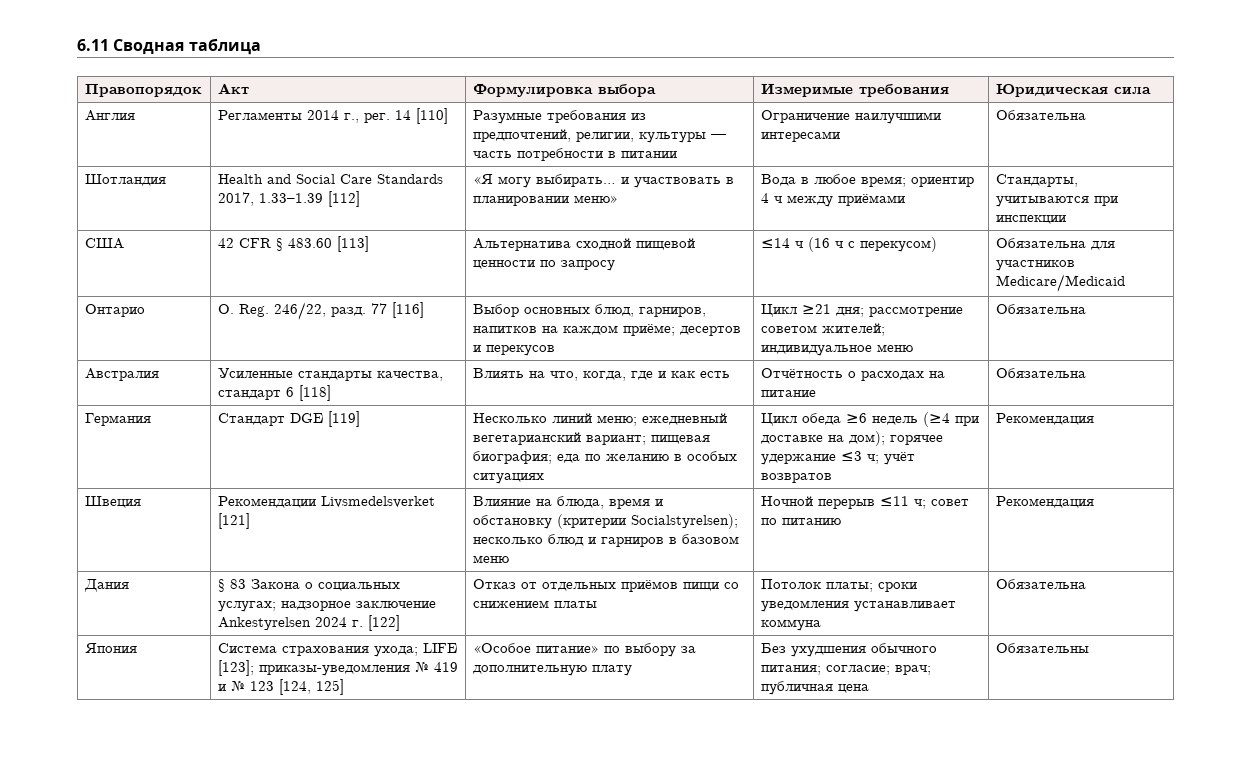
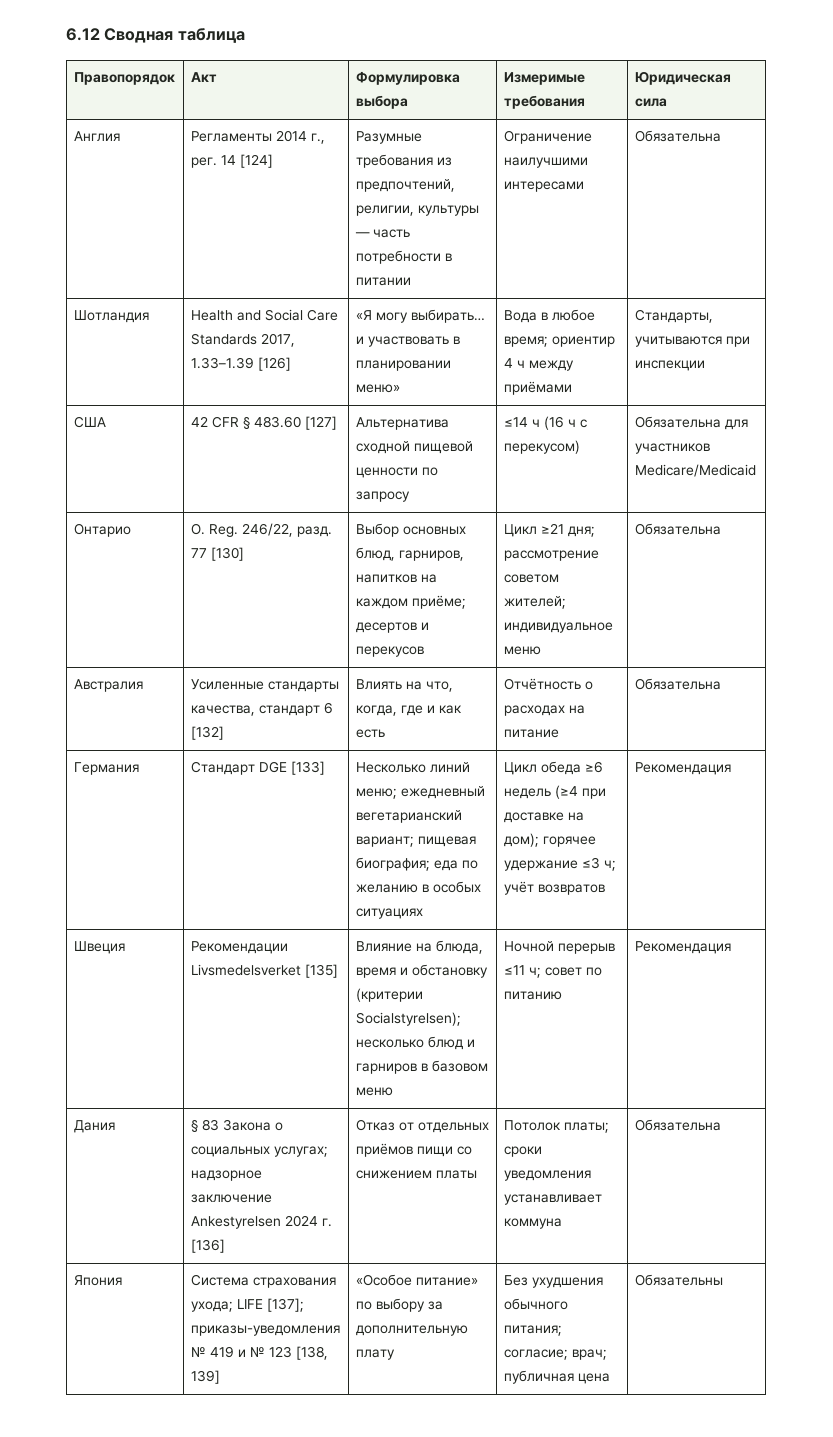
[77,39,109,51] 6.11 -> [66,28,100,41] 6.12
[415,108,448,124] [110] -> [239,154,273,168] [124]
[327,191,360,207] [112] -> [257,357,291,371] [126]
[336,236,369,252] [113] -> [304,416,337,430] [127]
[391,302,424,318] [116] -> [210,547,244,561] [130]
[298,385,331,401] [118] -> [190,726,224,740] [132]
[327,411,360,427] [119] -> [290,761,325,775] [133]
[217,513,250,529] [121] -> [304,964,338,978] [135]
[367,615,400,631] [122] -> [190,1239,225,1253] [136]
[217,660,254,676] [123]; -> [266,1298,304,1312] [137];
[278,679,344,695] [124, 125] -> [295,1346,328,1360] [190,1370,220,1384] [138, 139]

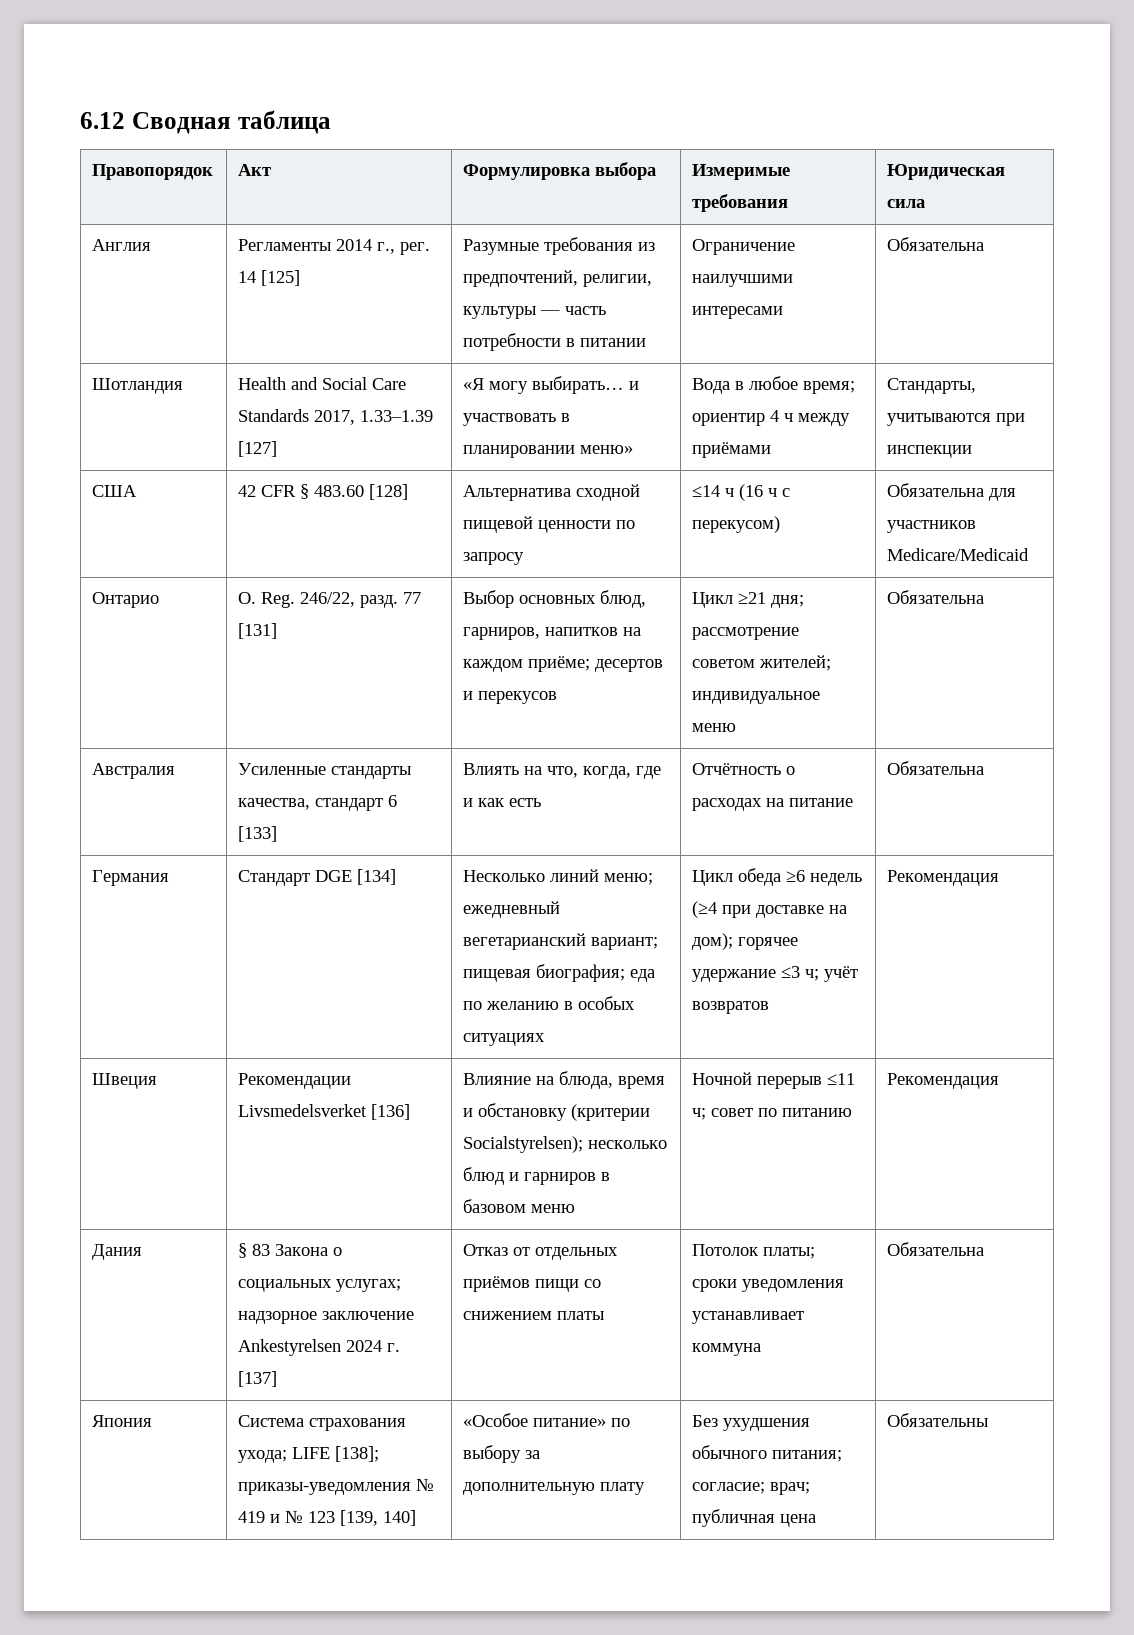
[239,154,273,168] [124] -> [261,270,301,286] [125]
[257,357,291,371] [126] -> [238,441,278,457] [127]
[304,416,337,430] [127] -> [369,484,409,500] [128]
[210,547,244,561] [130] -> [238,623,278,639] [131]
[190,726,224,740] [132] -> [238,826,278,842] [133]
[290,761,325,775] [133] -> [357,869,397,885] [134]
[304,964,338,978] [135] -> [371,1104,411,1120] [136]
[190,1239,225,1253] [136] -> [238,1371,278,1387] [137]
[266,1298,304,1312] [137]; -> [335,1446,380,1462] [138];
[295,1346,328,1360] [190,1370,220,1384] [138, 139] -> [340,1510,417,1526] [139, 140]

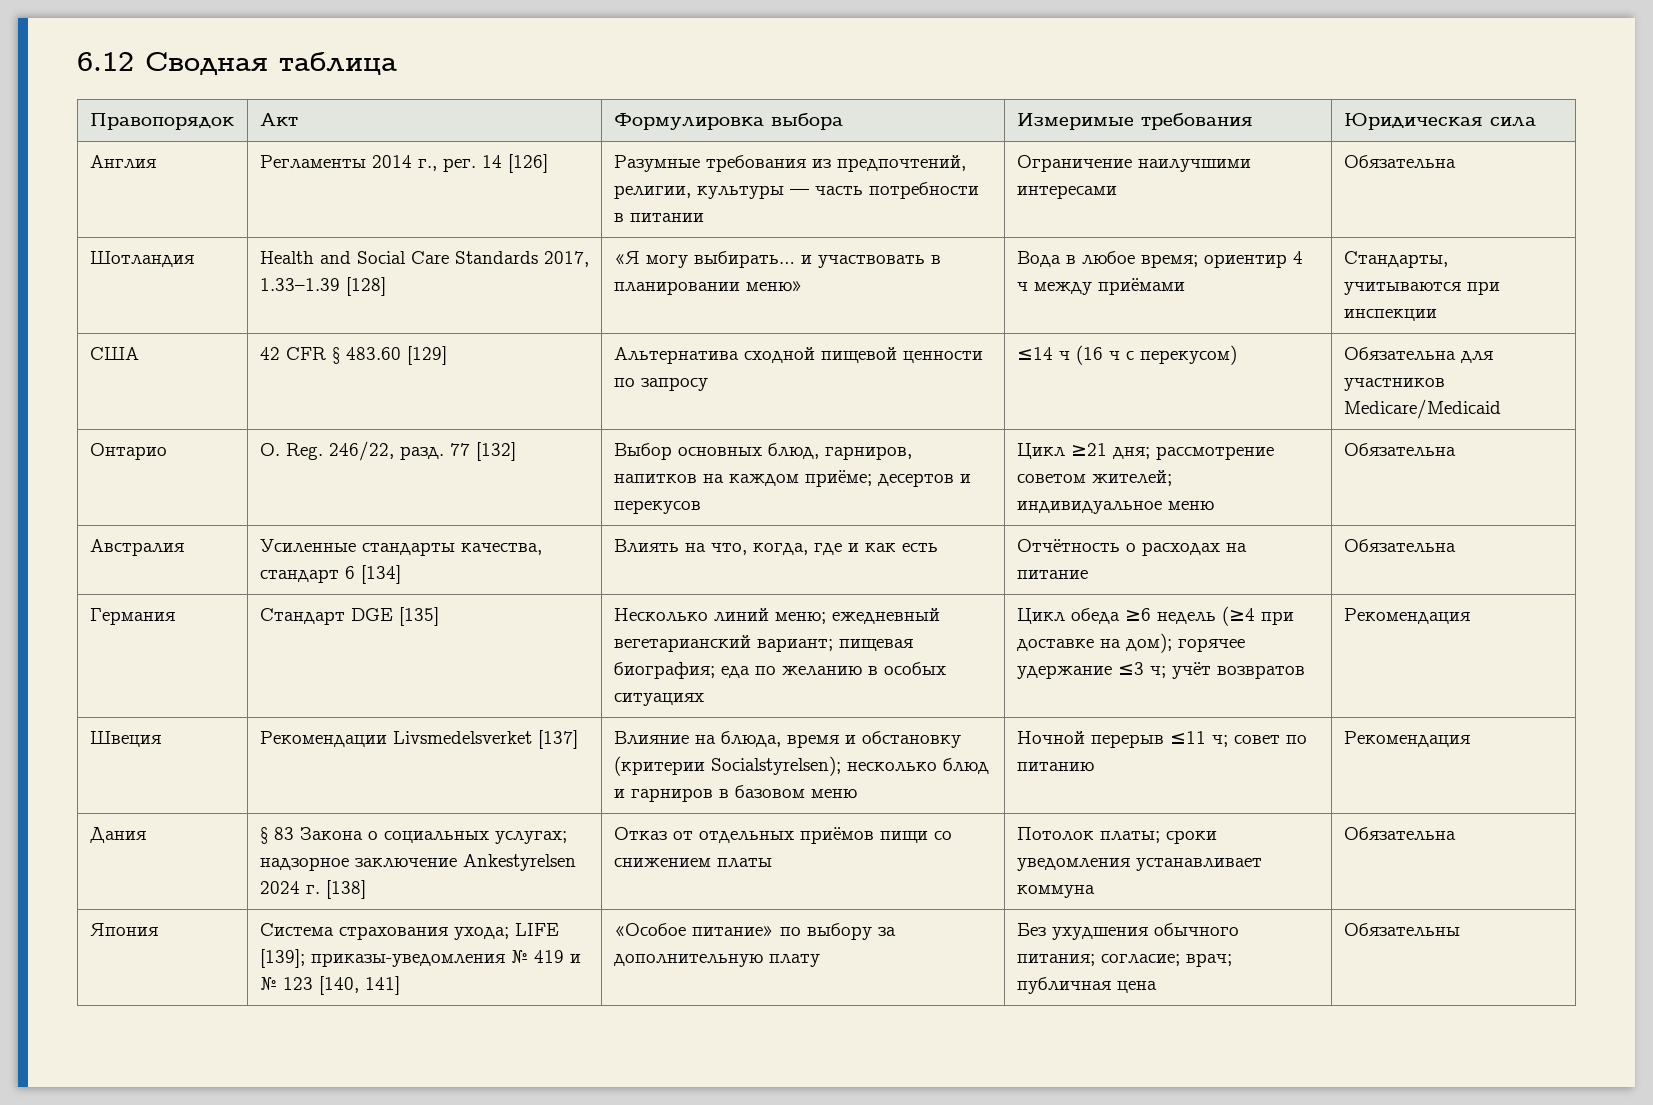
[261,270,301,286] [125] -> [507,154,548,173] [126]
[238,441,278,457] [127] -> [345,277,386,296] [128]
[369,484,409,500] [128] -> [406,346,447,365] [129]
[238,623,278,639] [131] -> [475,442,516,461] [132]
[238,826,278,842] [133] -> [360,565,401,584] [134]
[357,869,397,885] [134] -> [398,607,439,626] [135]
[371,1104,411,1120] [136] -> [537,730,578,749] [137]
[238,1371,278,1387] [137] -> [325,880,366,899] [138]
[335,1446,380,1462] [138]; -> [259,949,305,968] [139];
[340,1510,417,1526] [139, 140] -> [318,976,400,995] [140, 141]

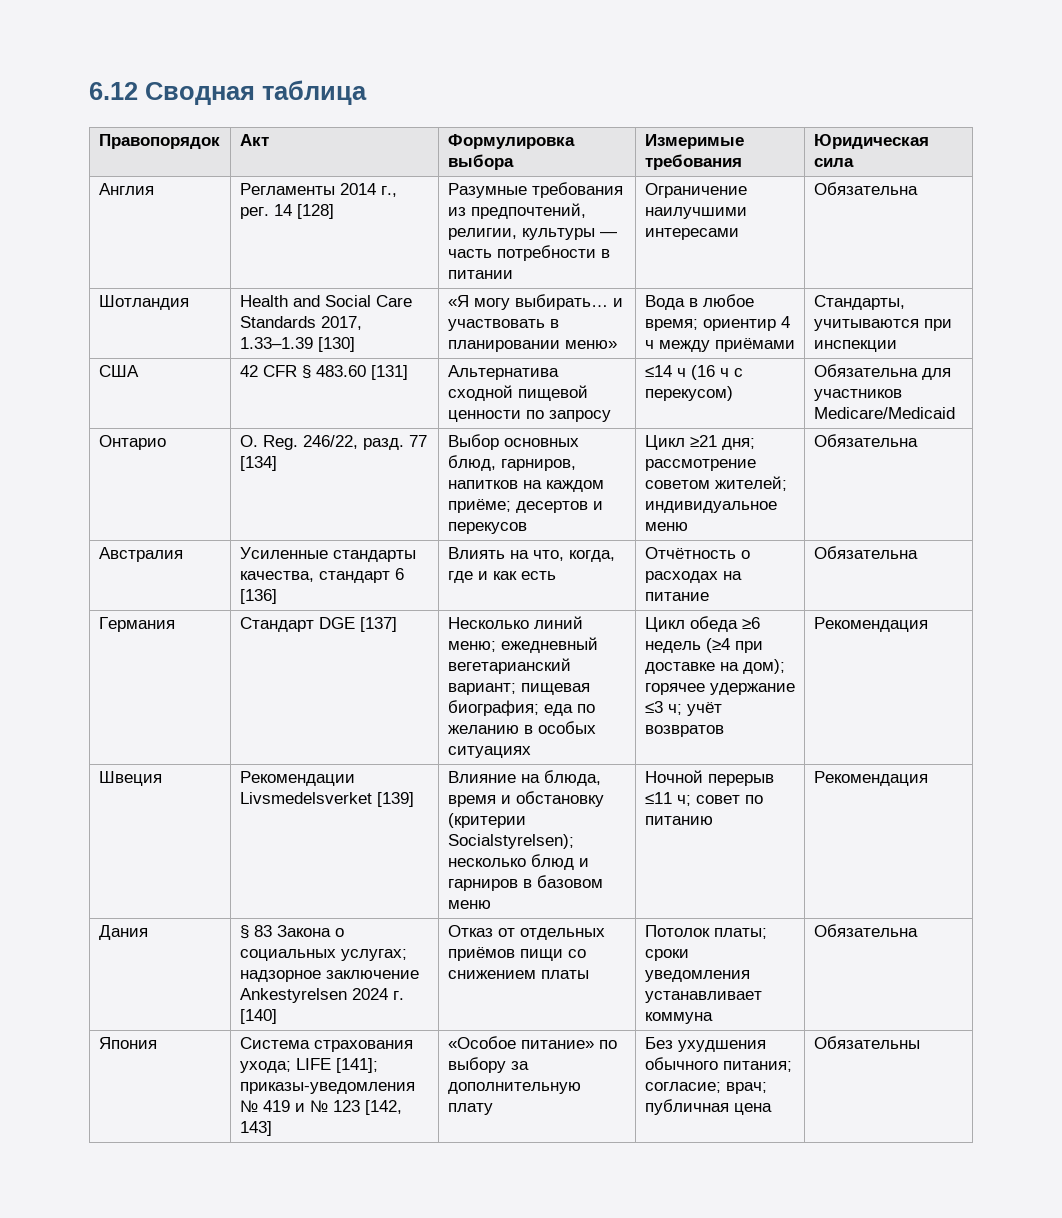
[507,154,548,173] [126] -> [296,204,334,219] [128]
[345,277,386,296] [128] -> [317,337,355,352] [130]
[406,346,447,365] [129] -> [370,365,408,380] [131]
[475,442,516,461] [132] -> [239,456,277,471] [134]
[360,565,401,584] [134] -> [239,589,277,604] [136]
[398,607,439,626] [135] -> [359,617,397,632] [137]
[537,730,578,749] [137] -> [376,792,414,807] [139]
[325,880,366,899] [138] -> [239,1009,277,1024] [140]
[259,949,305,968] [139]; -> [335,1058,378,1073] [141];
[318,976,400,995] [140, 141] -> [364,1100,402,1115] [239,1121,272,1136] [142, 143]

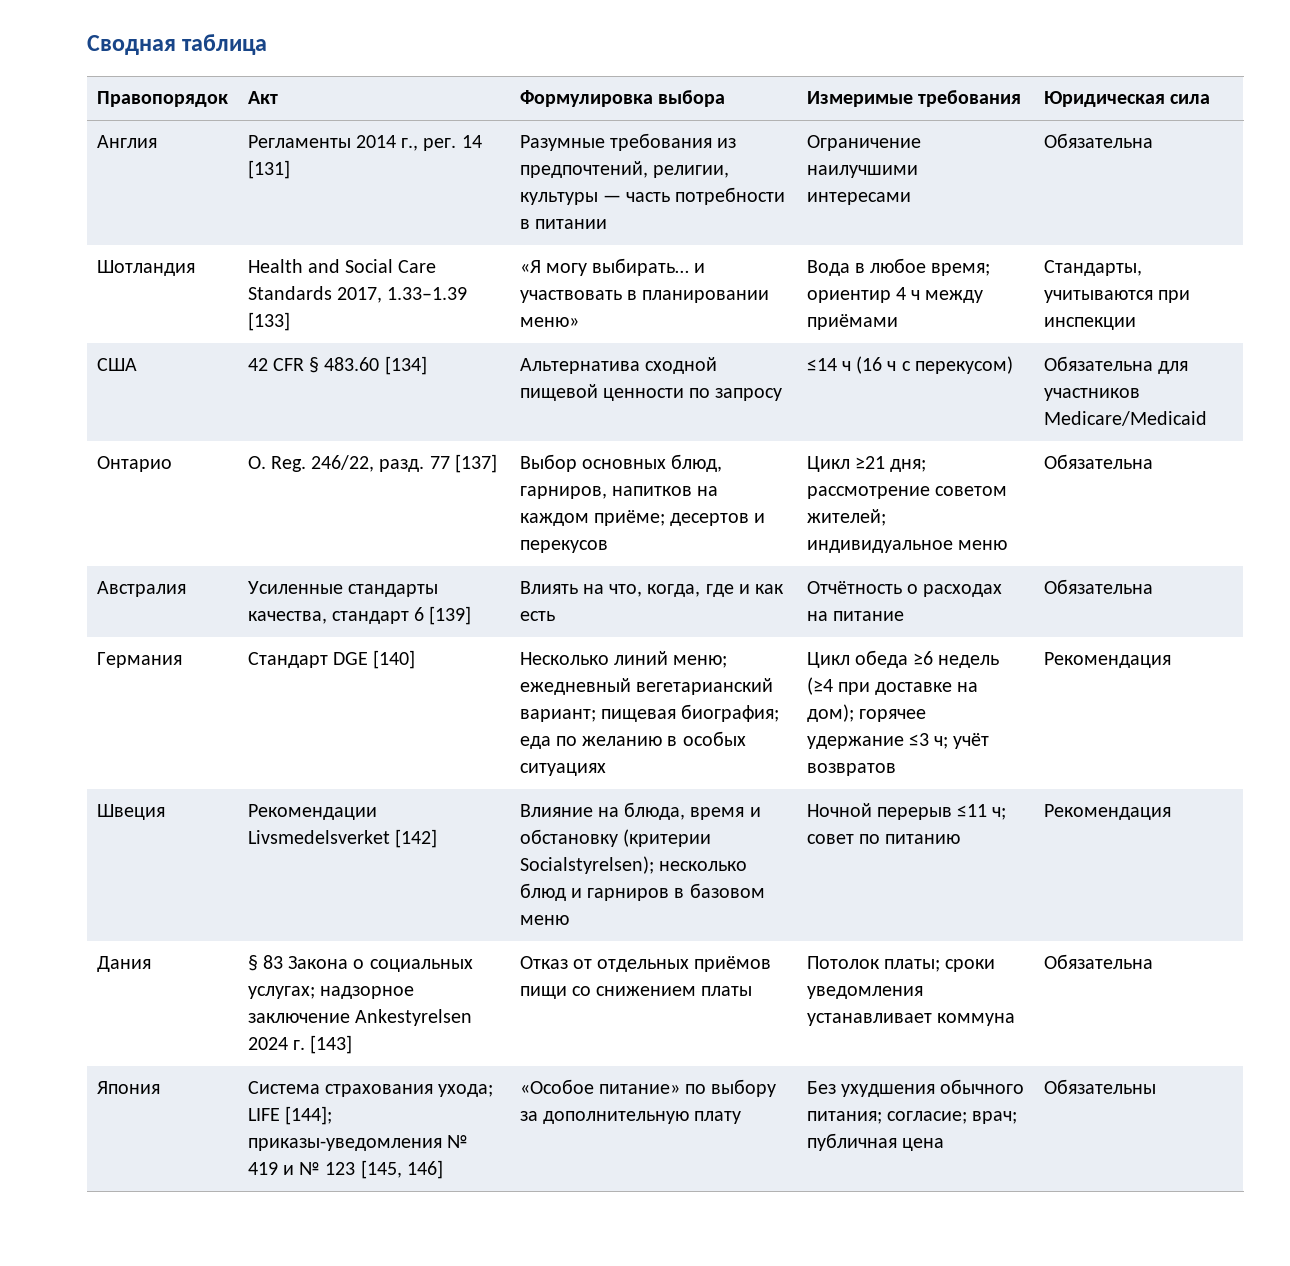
[89,82,138,100] 6.12 -> (87, 45) none
[296,204,334,219] [128] -> [247,160,290,179] [131]
[317,337,355,352] [130] -> [247,312,290,331] [133]
[370,365,408,380] [131] -> [384,356,427,375] [134]
[239,456,277,471] [134] -> [454,454,497,473] [137]
[239,589,277,604] [136] -> [429,606,472,625] [139]
[359,617,397,632] [137] -> [373,650,416,669] [140]
[376,792,414,807] [139] -> [394,829,437,848] [142]
[239,1009,277,1024] [140] -> [310,1035,353,1054] [143]
[335,1058,378,1073] [141]; -> [284,1106,332,1125] [144];
[364,1100,402,1115] [239,1121,272,1136] [142, 143] -> [360,1160,443,1179] [145, 146]

